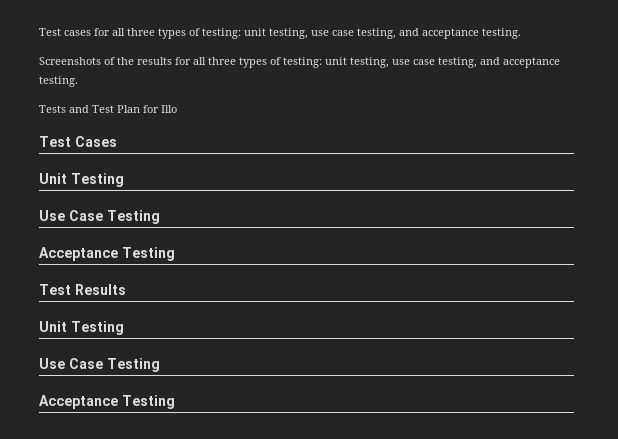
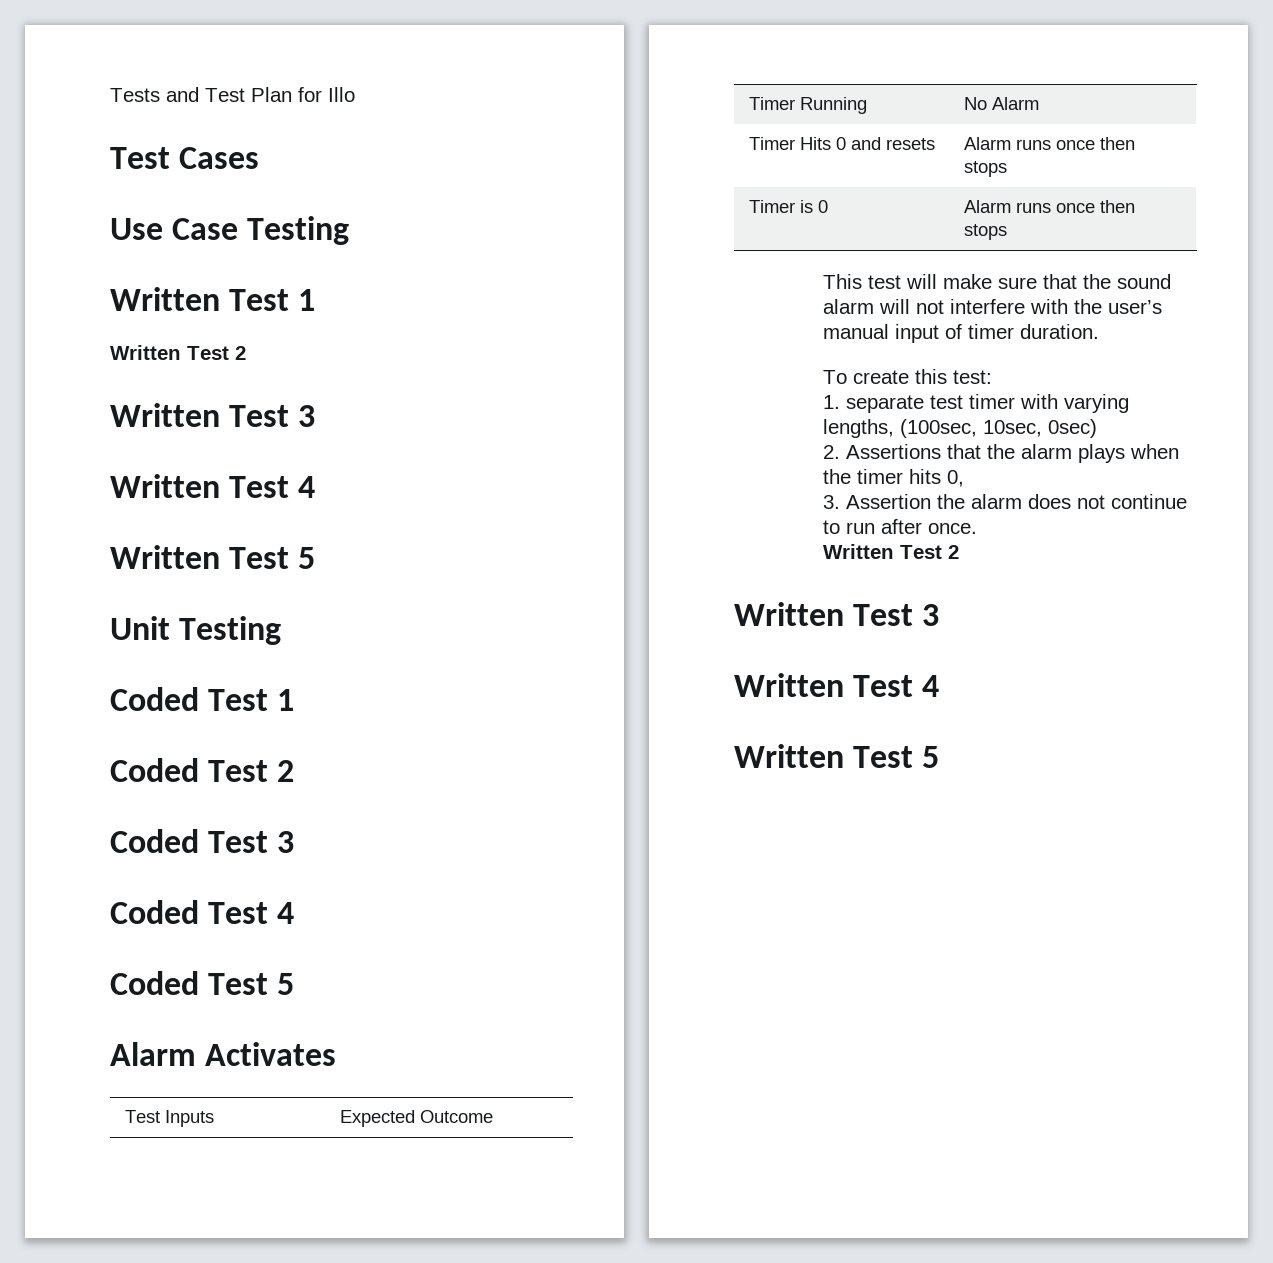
[39,28,521,39] [39,57,560,68] [39,76,78,87] Test cases for all three types of testing: unit testing, use case testing, and acceptance testing. // Screenshots of the results for all three types of testing: unit testing, use case testing, and acceptance testing. // -> (110, 95) none
[39,173,124,187] [39,210,160,224] [39,247,175,261] [39,284,126,295] [39,321,124,335] [39,358,160,372] [39,395,175,409] // Unit Testing // Use Case Testing // Acceptance Testing // Test Results // Unit Testing // Use Case Testing // Acceptance Testing -> [110,216,350,245] [110,287,316,311] [110,345,246,360] [110,403,316,427] [110,474,316,498] [110,545,316,569] [110,616,282,645] [110,687,295,711] [110,758,295,782] [110,829,295,853] [110,900,295,924] [110,971,295,995] [110,1042,337,1066] [124,1110,214,1127] [339,1110,493,1127] [748,97,867,114] [963,97,1039,110] [748,137,935,150] [963,137,1135,150] [963,161,1007,177] [748,200,828,213] [963,200,1135,213] [963,224,1007,240] [823,274,1172,289] [823,299,1163,314] [823,324,1100,343] [823,369,993,384] [823,394,1130,413] [823,419,1098,438] [823,444,1180,463] [823,469,965,487] [823,494,1188,509] [823,519,978,534] [823,544,960,559] [734,602,940,626] [734,673,940,697] [734,744,940,768] // Use Case Testing // Written Test 1 // Written Test 2 // Written Test 3 // Written Test 4 // Written Test 5 // Unit Testing // Coded Test 1 // Coded Test 2 // Coded Test 3 // Coded Test 4 // Coded Test 5 // Alarm Activates // Test Inputs | Expected Outcome // Timer Running | No Alarm // Timer Hits 0 and resets | Alarm runs once then stops // Timer is 0 | Alarm runs once then stops // This test will make sure that the sound alarm will not interfere with the user’s manual input of timer duration. // To create this test: // 1. separate test timer with varying lengths, (100sec, 10sec, 0sec) // 2. Assertions that the alarm plays when the timer hits 0, // 3. Assertion the alarm does not continue to run after once. // Written Test 2 // Written Test 3 // Written Test 4 // Written Test 5

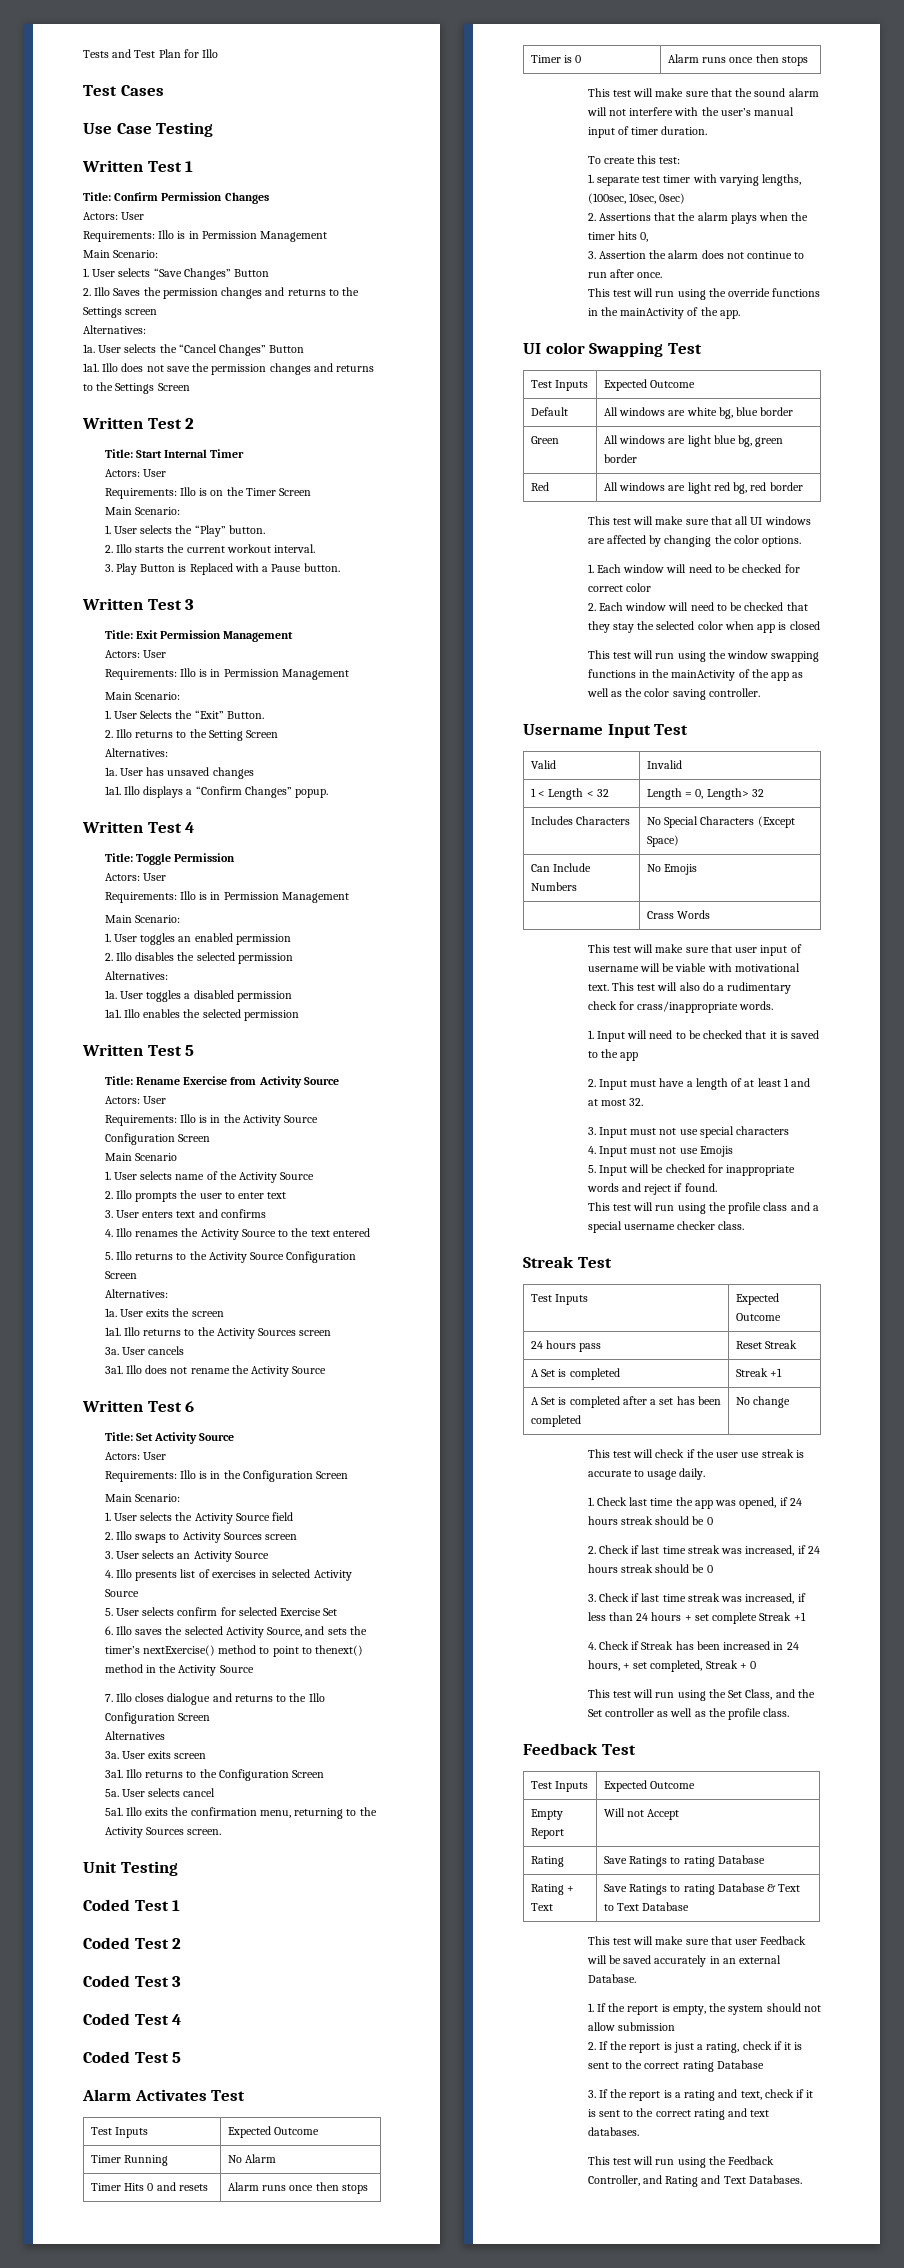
[110,345,246,360] [110,403,316,427] [110,474,316,498] [110,545,316,569] Written Test 2 // Written Test 3 // Written Test 4 // Written Test 5 -> [83,192,269,204] [83,212,145,220] [83,230,328,242] [83,250,159,258] [83,268,270,280] [83,287,360,299] [83,307,158,318] [83,325,146,334] [83,344,305,356] [83,363,375,375] [83,382,190,394] [82,417,195,429] [104,449,245,458] [104,469,166,477] [104,487,312,499] [104,507,180,515] [104,525,265,537] [104,544,316,553] [104,563,340,575] [82,598,195,610] [104,630,294,642] [104,650,166,658] [104,668,349,680] [104,692,180,700] [104,710,264,719] [104,729,279,741] [104,748,168,757] [104,767,254,779] [104,786,329,798] [82,821,195,833] [104,853,236,865] [104,873,166,881] [104,891,349,903] [104,915,180,923] [104,933,291,945] [104,952,293,964] [104,971,168,980] [104,990,292,1002] [104,1009,299,1021] [82,1044,195,1056] [104,1076,339,1088] [104,1096,166,1104] [104,1114,319,1126] [104,1133,210,1145] [104,1153,177,1161] [104,1171,315,1183] [104,1190,287,1202] [104,1209,266,1218] [104,1228,370,1240] [104,1251,357,1263] [104,1271,137,1279] [104,1289,168,1298] [104,1308,224,1317] [104,1327,332,1339] [104,1346,185,1355] [104,1365,327,1377] [82,1400,195,1412] [104,1432,235,1444] [104,1452,166,1460] [104,1470,349,1482] [104,1494,180,1502] [104,1512,294,1524] [104,1531,298,1543] [104,1550,269,1562] [104,1569,352,1581] [104,1589,139,1597] [104,1607,338,1616] [104,1626,367,1638] [104,1645,364,1657] [104,1664,254,1676] [104,1693,325,1705] [104,1712,210,1724] [104,1731,165,1740] [104,1751,207,1759] [104,1769,325,1781] [104,1788,216,1797] [104,1807,377,1819] [104,1827,222,1838] Title: Confirm Permission Changes // Actors: User // Requirements: Illo is in Permission Management // Main Scenario: // 1. User selects “Save Changes” Button // 2. Illo Saves the permission changes and returns to the Settings screen // Alternatives: // 1a. User selects the “Cancel Changes” Button // 1a1. Illo does not save the permission changes and returns to the Settings Screen // Written Test 2 // Title: Start Internal Timer // Actors: User // Requirements: Illo is on the Timer Screen // Main Scenario: // 1. User selects the “Play” button. // 2. Illo starts the current workout interval. // 3. Play Button is Replaced with a Pause button. // Written Test 3 // Title: Exit Permission Management // Actors: User // Requirements: Illo is in Permission Management // Main Scenario: // 1. User Selects the “Exit” Button. // 2. Illo returns to the Setting Screen // Alternatives: // 1a. User has unsaved changes // 1a1. Illo displays a “Confirm Changes” popup. // Written Test 4 // Title: Toggle Permission // Actors: User // Requirements: Illo is in Permission Management // Main Scenario: // 1. User toggles an enabled permission // 2. Illo disables the selected permission // Alternatives: // 1a. User toggles a disabled permission // 1a1. Illo enables the selected permission // Written Test 5 // Title: Rename Exercise from Activity Source // Actors: User // Requirements: Illo is in the Activity Source Configuration Screen // Main Scenario // 1. User selects name of the Activity Source // 2. Illo prompts the user to enter text // 3. User enters text and confirms // 4. Illo renames the Activity Source to the text entered // 5. Illo returns to the Activity Source Configuration Screen // Alternatives: // 1a. User exits the screen // 1a1. Illo returns to the Activity Sources screen // 3a. User cancels // 3a1. Illo does not rename the Activity Source // Written Test 6 // Title: Set Activity Source // Actors: User // Requirements: Illo is in the Configuration Screen // Main Scenario: // 1. User selects the Activity Source field // 2. Illo swaps to Activity Sources screen // 3. User selects an Activity Source // 4. Illo presents list of exercises in selected Activity Source // 5. User selects confirm for selected Exercise Set // 6. Illo saves the selected Activity Source, and sets the timer’s nextExercise() method to point to thenext() method in the Activity Source // 7. Illo closes dialogue and returns to the Illo Configuration Screen // Alternatives // 3a. User exits screen // 3a1. Illo returns to the Configuration Screen // 5a. User selects cancel // 5a1. Illo exits the confirmation menu, returning to the Activity Sources screen.
(337, 1054) none -> [211,2090,246,2101] Test
[823,544,960,559] [734,602,940,626] [734,673,940,697] [734,744,940,768] Written Test 2 // Written Test 3 // Written Test 4 // Written Test 5 -> [587,288,821,300] [587,307,740,319] [523,342,702,357] [530,380,589,391] [603,379,696,391] [530,407,568,416] [603,407,794,419] [530,436,559,444] [603,435,784,447] [603,454,637,463] [530,482,549,491] [603,482,803,494] [587,516,811,525] [587,535,802,547] [587,564,800,573] [587,583,652,592] [587,602,808,611] [587,621,820,633] [587,650,820,662] [587,669,804,681] [586,688,760,700] [523,724,689,738] [530,760,556,769] [646,760,682,769] [530,788,609,800] [646,788,764,800] [530,816,631,825] [646,816,795,828] [646,835,679,847] [530,863,592,872] [530,882,577,891] [646,864,698,875] [646,910,711,919] [587,944,802,956] [587,963,800,972] [587,982,792,994] [587,1001,774,1013] [587,1030,820,1042] [587,1049,639,1061] [587,1078,811,1090] [587,1098,644,1106] [587,1126,790,1138] [587,1146,733,1157] [587,1164,796,1176] [586,1183,717,1195] [587,1202,819,1214] [587,1221,745,1233] [523,1256,612,1268] [530,1294,589,1305] [735,1293,779,1305] [735,1313,781,1321] [530,1340,602,1352] [735,1340,798,1349] [530,1368,620,1380] [735,1368,783,1377] [530,1396,721,1408] [530,1415,581,1427] [735,1396,791,1408] [587,1449,804,1458] [587,1468,706,1480] [587,1497,802,1509] [587,1516,713,1525] [587,1545,820,1556] [587,1564,713,1573] [587,1593,806,1604] [587,1612,806,1624] [587,1641,799,1650] [587,1660,757,1672] [587,1689,815,1701] [587,1708,790,1720] [523,1743,636,1755] [530,1781,589,1792] [603,1780,696,1792] [530,1809,563,1820] [530,1828,564,1839] [603,1808,680,1820] [530,1856,564,1867] [603,1855,765,1867] [530,1884,575,1895] [530,1903,553,1911] [603,1883,801,1895] [603,1902,690,1911] [587,1936,807,1945] [586,1955,782,1967] [587,1974,636,1983] [587,2003,821,2015] [587,2022,676,2031] [587,2041,803,2053] [587,2060,764,2072] [587,2089,814,2101] [587,2108,770,2120] [587,2127,639,2136] [587,2156,775,2168] [587,2175,802,2187] This test will run using the override functions in the mainActivity of the app. // UI color Swapping Test // Test Inputs | Expected Outcome // Default | All windows are white bg, blue border // Green | All windows are light blue bg, green border // Red | All windows are light red bg, red border // This test will make sure that all UI windows are affected by changing the color options. // 1. Each window will need to be checked for correct color // 2. Each window will need to be checked that they stay the selected color when app is closed // This test will run using the window swapping functions in the mainActivity of the app as well as the color saving controller. // Username Input Test // Valid | Invalid // 1 < Length < 32 | Length = 0, Length> 32 // Includes Characters | No Special Characters (Except Space) // Can Include Numbers | No Emojis // | Crass Words // This test will make sure that user input of username will be viable with motivational text. This test will also do a rudimentary check for crass/inappropriate words. // 1. Input will need to be checked that it is saved to the app // 2. Input must have a length of at least 1 and at most 32. // 3. Input must not use special characters // 4. Input must not use Emojis // 5. Input will be checked for inappropriate words and reject if found. // This test will run using the profile class and a special username checker class. // Streak Test // Test Inputs | Expected Outcome // 24 hours pass | Reset Streak // A Set is completed | Streak +1 // A Set is completed after a set has been completed | No change // This test will check if the user use streak is accurate to usage daily. // 1. Check last time the app was opened, if 24 hours streak should be 0 // 2. Check if last time streak was increased, if 24 hours streak should be 0 // 3. Check if last time streak was increased, if less than 24 hours + set complete Streak +1 // 4. Check if Streak has been increased in 24 hours, + set completed, Streak + 0 // This test will run using the Set Class, and the Set controller as well as the profile class. // Feedback Test // Test Inputs | Expected Outcome // Empty Report | Will not Accept // Rating | Save Ratings to rating Database // Rating + Text | Save Ratings to rating Database & Text to Text Database // This test will make sure that user Feedback will be saved accurately in an external Database. // 1. If the report is empty, the system should not allow submission // 2. If the report is just a rating, check if it is sent to the correct rating Database // 3. If the report is a rating and text, check if it is sent to the correct rating and text databases. // This test will run using the Feedback Controller, and Rating and Text Databases.

